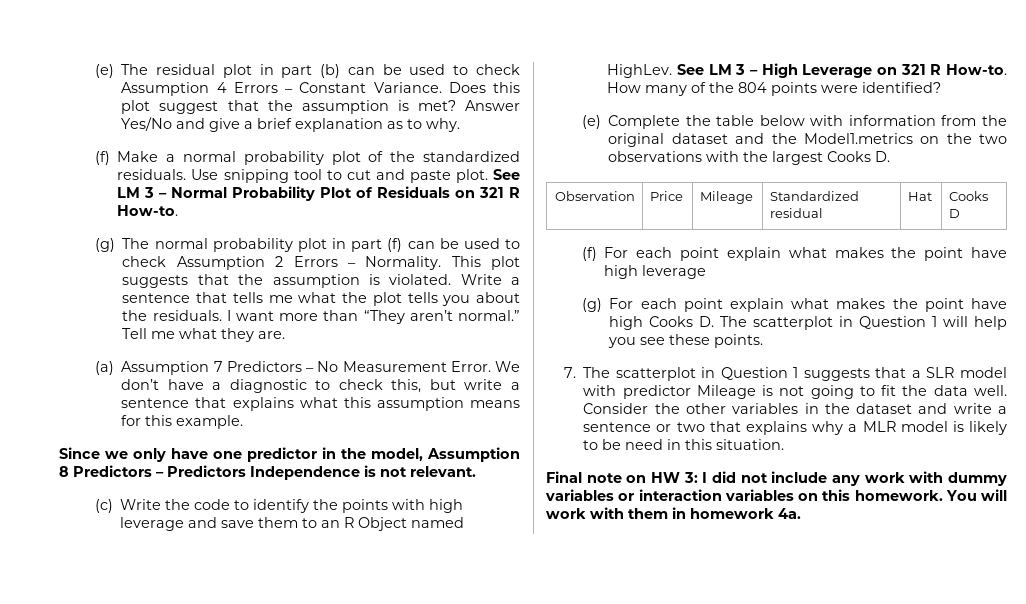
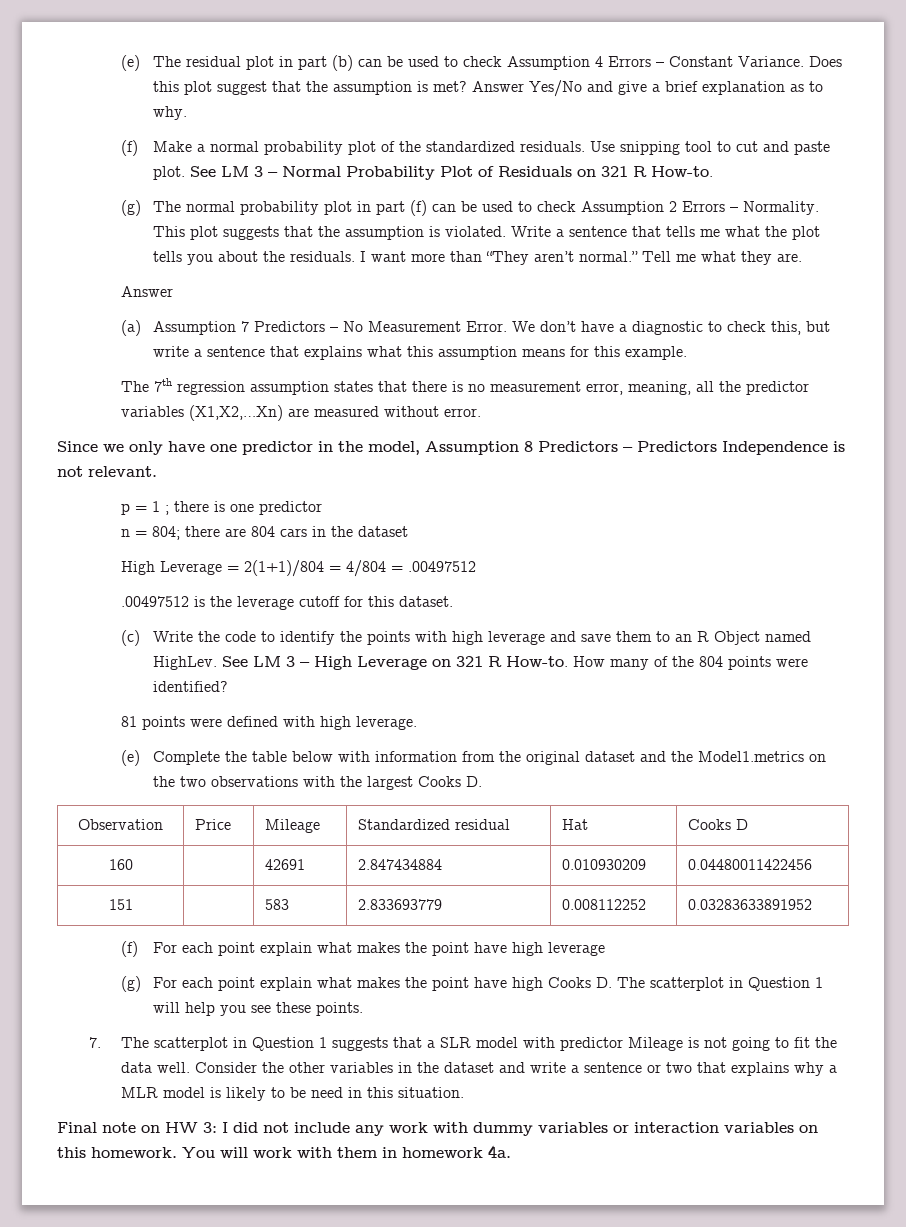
(286, 335) none -> [120,286,173,297] // Answer
(244, 422) none -> [120,378,809,395] [120,405,481,421] // The 7th regression assumption states that there is no measurement error, meaning, all the predictor variables (X1,X2,…Xn) are measured without error.
(476, 471) none -> [120,501,322,515] [120,526,408,540] [120,560,476,577] [120,596,453,610] // p = 1 ; there is one predictor // n = 804; there are 804 cars in the dataset // High Leverage = 2(1+1)/804 = 4/804 = .00497512 // .00497512 is the leverage cutoff for this dataset.
(942, 87) none -> [120,716,417,730] // 81 points were defined with high leverage.
(960, 213) none -> [108,859,133,870] [264,859,305,870] [357,859,442,870] [561,859,646,870] [687,859,812,870] [108,899,133,910] [264,899,289,910] [357,899,442,910] [561,899,646,910] [687,899,812,910] // 160 | | 42691 | 2.847434884 | 0.010930209 | 0.04480011422456 // 151 | | 583 | 2.833693779 | 0.008112252 | 0.03283633891952

